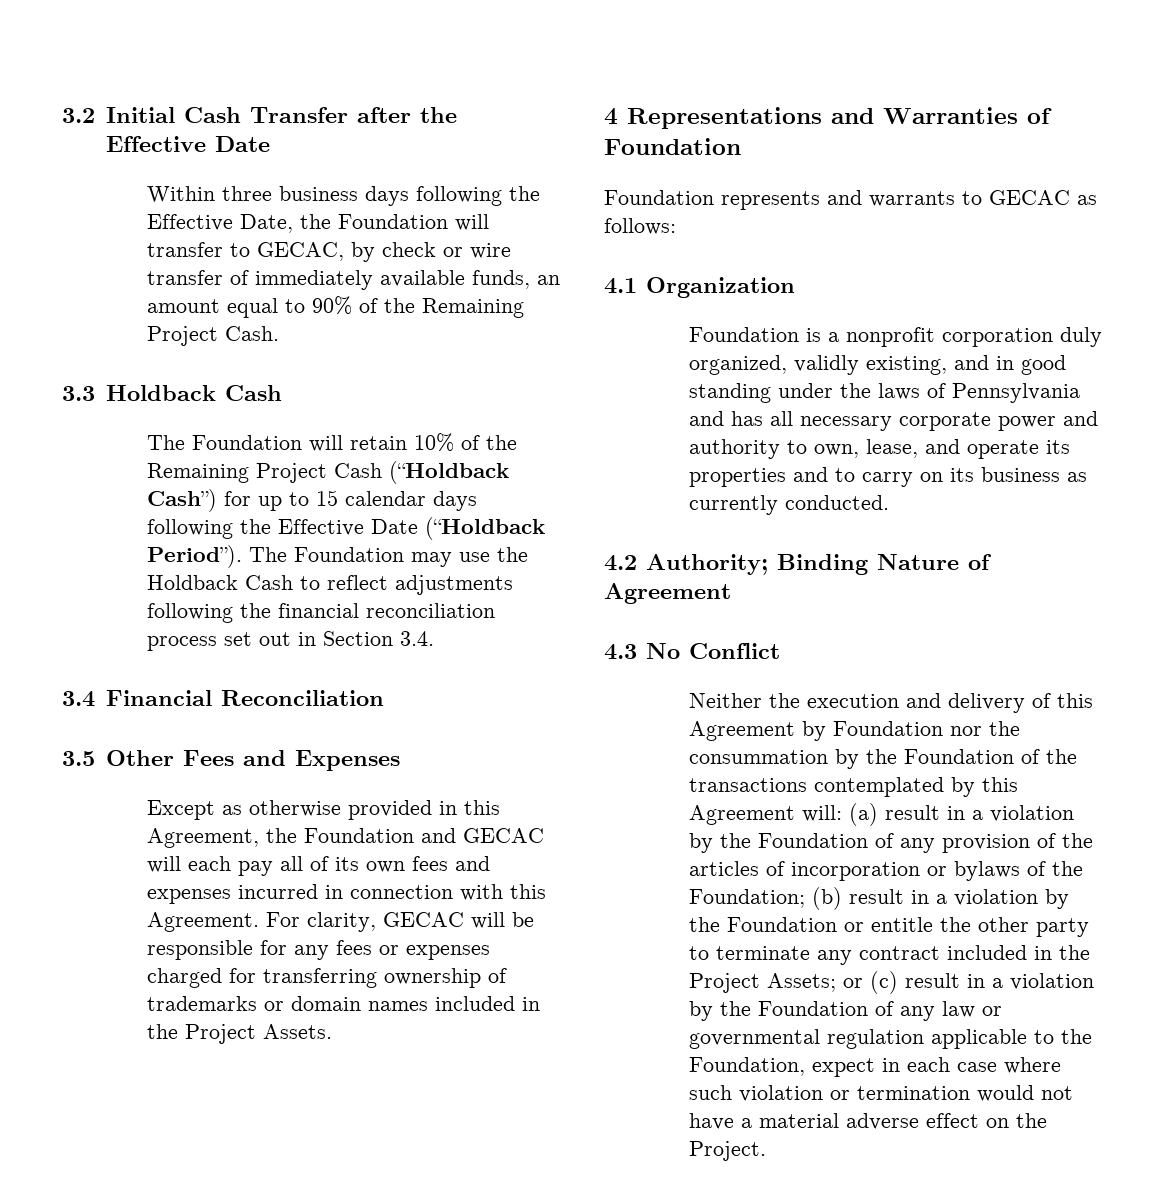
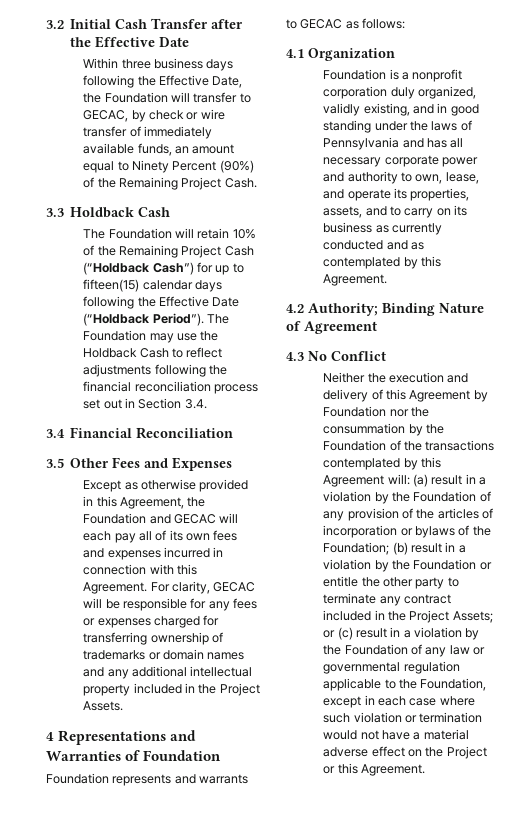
[311,296,352,315] 90% -> [131,160,254,173] Ninety Percent (90%)
[315,490,338,506] 15 -> [83,279,140,292] fifteen(15)
(428, 1006) none -> [83,666,253,679] [83,684,131,696] and any additional intellectual property
[688,468,786,487] properties -> [410,188,470,201] [323,206,363,218] properties, assets,
[784,495,889,510] conducted. -> [323,240,424,250] [323,256,441,269] [323,274,388,286] conducted and as contemplated by this Agreement.
[811,1058,875,1077] expect -> [323,696,362,708] except
[688,1141,766,1161] Project. -> [446,746,487,759] [323,763,425,776] Project or this Agreement.

